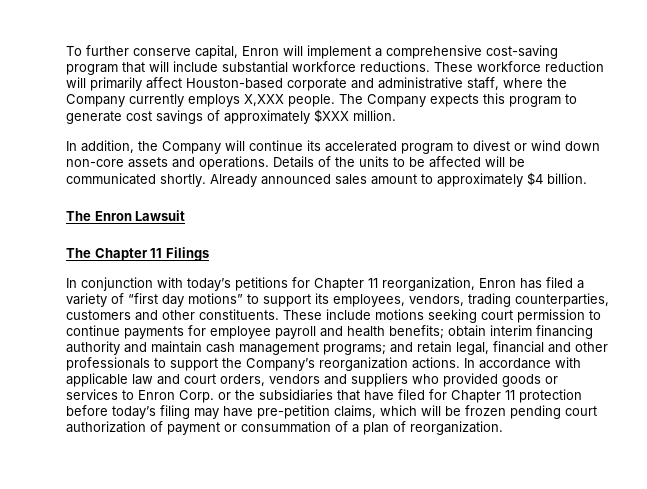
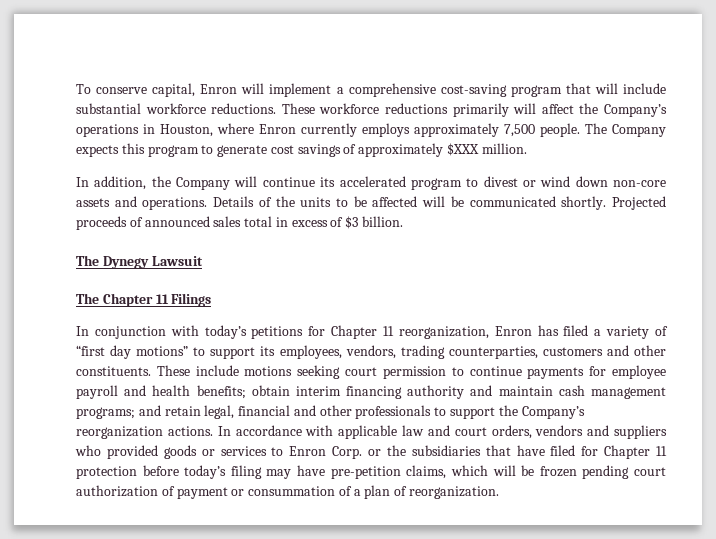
[86,45,129,56] further -> (91, 89) none
[545,61,604,72] [66,77,567,91] [66,94,284,107] reduction will primarily affect Houston-based corporate and administrative staff, where the Company currently employs X,XXX -> [385,103,668,117] [76,123,535,137] reductions primarily will affect the Company’s operations in Houston, where Enron currently employs approximately 7,500
[210,172,543,187] Already announced sales amount to approximately $4 -> [612,196,666,210] [76,216,359,230] Projected proceeds of announced sales total in excess of $3
[94,211,132,221] Enron -> [102,256,149,269] Dynegy

